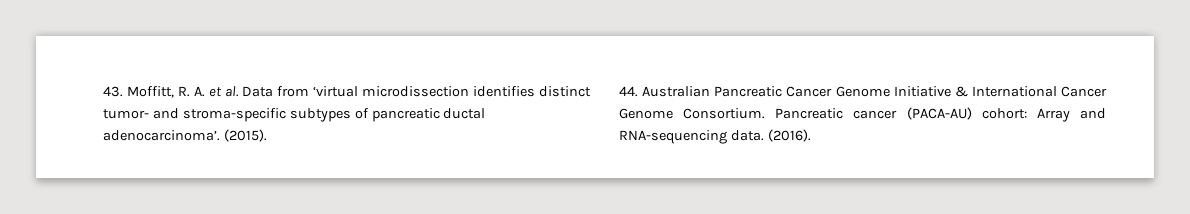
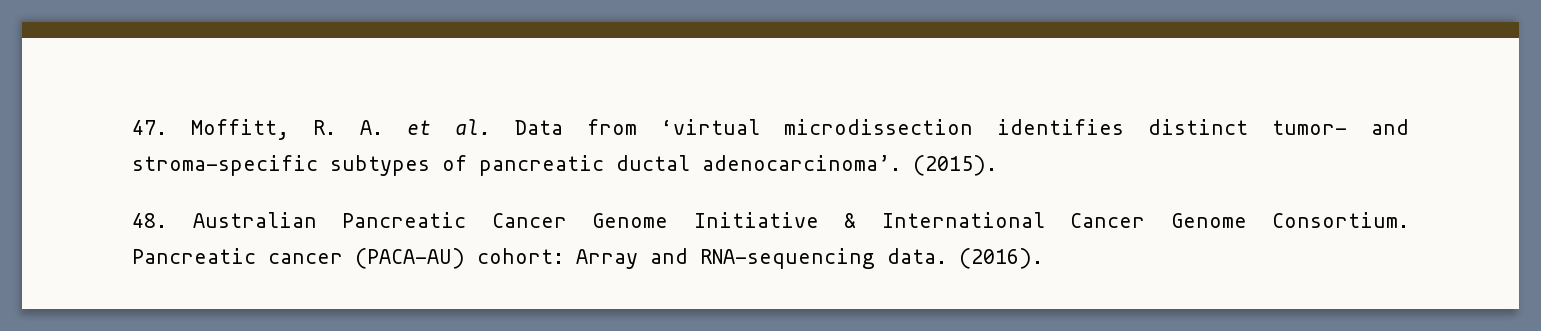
[103,86,123,97] 43. -> [132,120,167,135] 47.
[619,86,638,97] 44. -> [132,213,167,228] 48.

